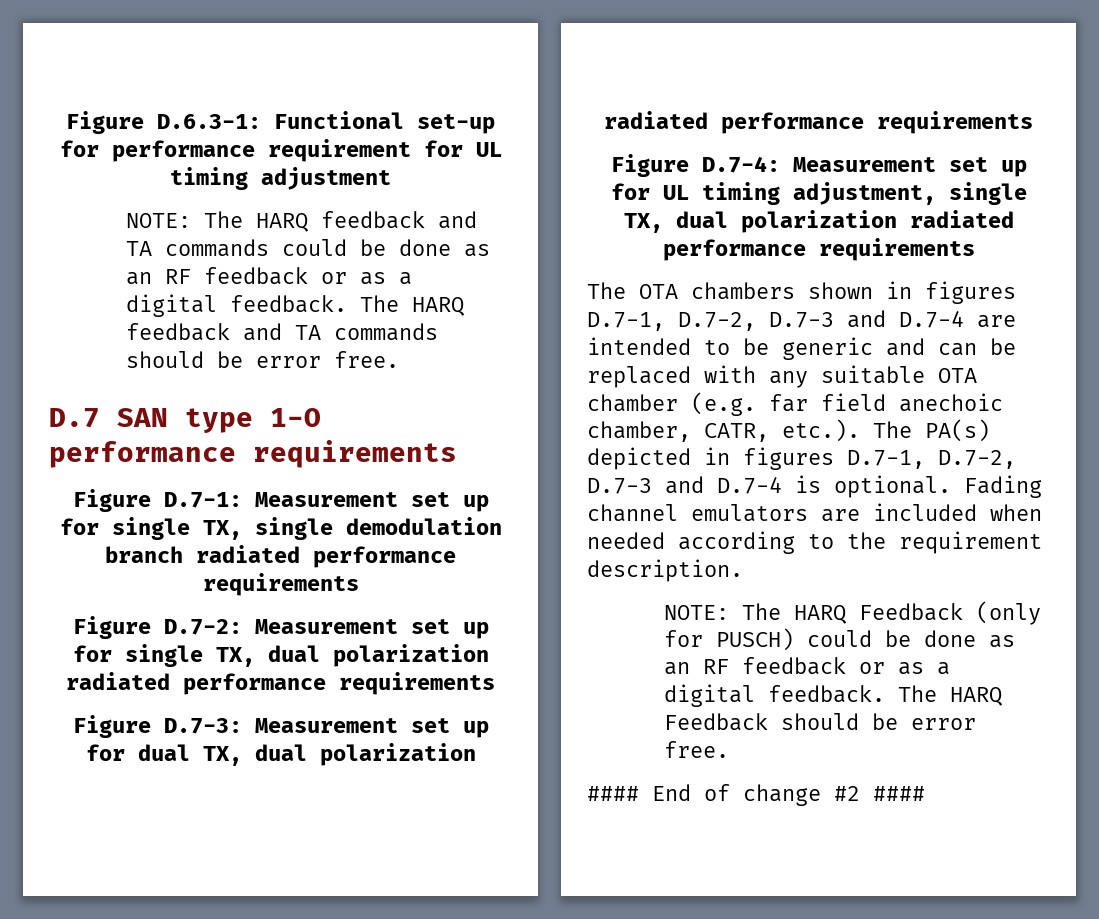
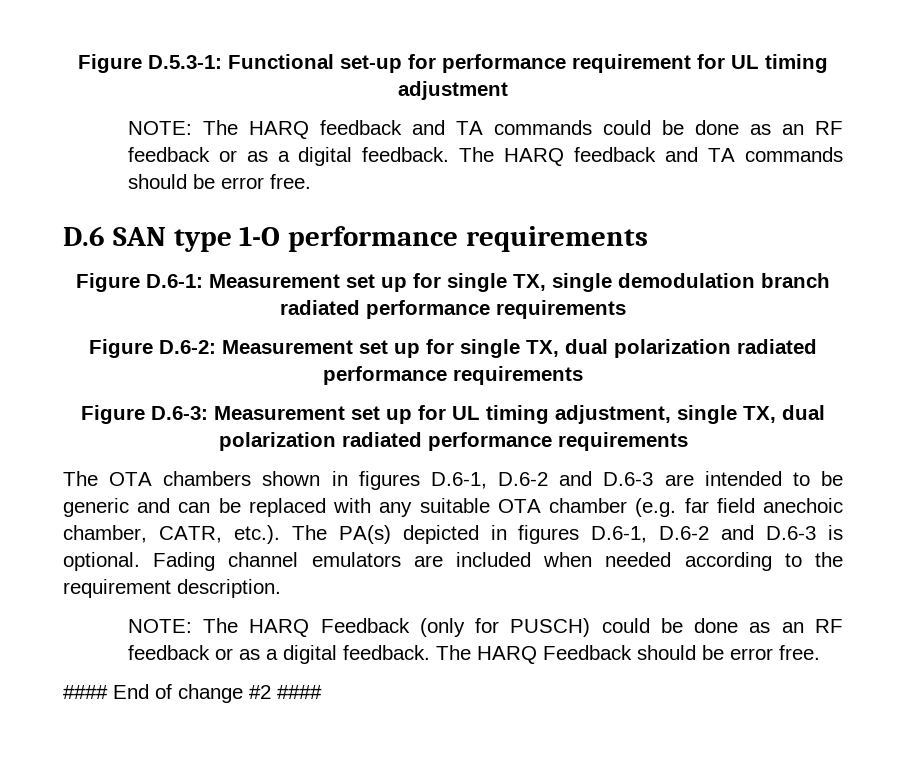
[66,111,261,134] Figure D.6.3-1: -> [78,54,222,73] Figure D.5.3-1:
[49,408,100,428] D.7 -> [63,226,105,246] D.6
[163,492,242,508] D.7-1: -> [146,274,203,288] D.6-1:
[163,619,242,635] D.7-2: -> [159,340,216,354] D.6-2:
[163,718,489,738] [85,743,476,766] [604,111,1033,134] [610,154,780,177] D.7-3: Measurement set up for dual TX, dual polarization radiated performance requirements // Figure D.7-4: -> [151,406,208,420] D.6-3:
[587,310,964,331] D.7-1, D.7-2, D.7-3 and D.7-4 -> [430,471,654,489] D.6-1, D.6-2 and D.6-3
[847,450,1016,469] [587,476,782,494] D.7-1, D.7-2, D.7-3 and D.7-4 -> [591,525,817,543] D.6-1, D.6-2 and D.6-3

